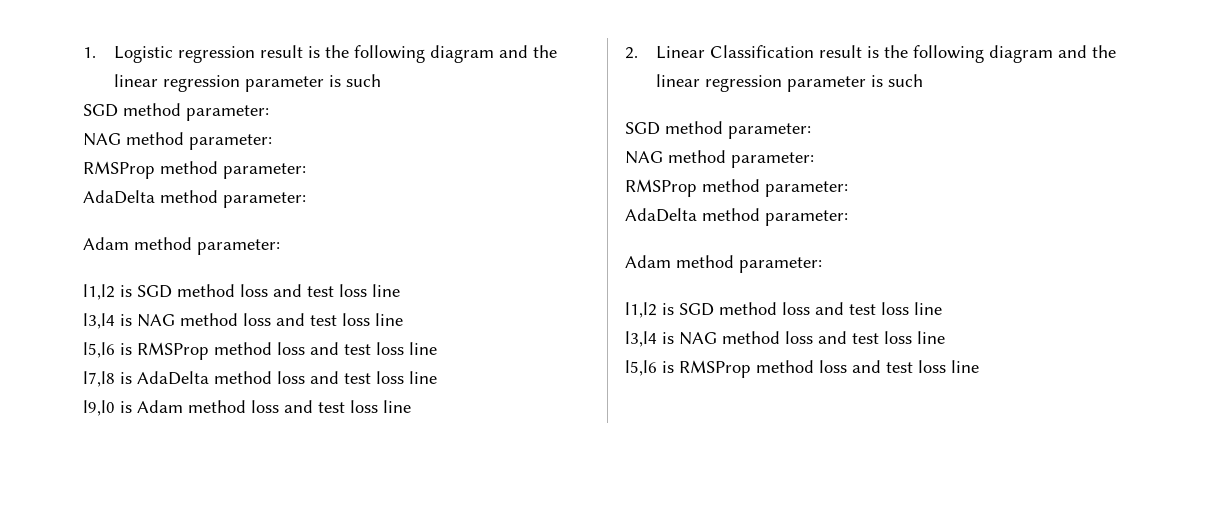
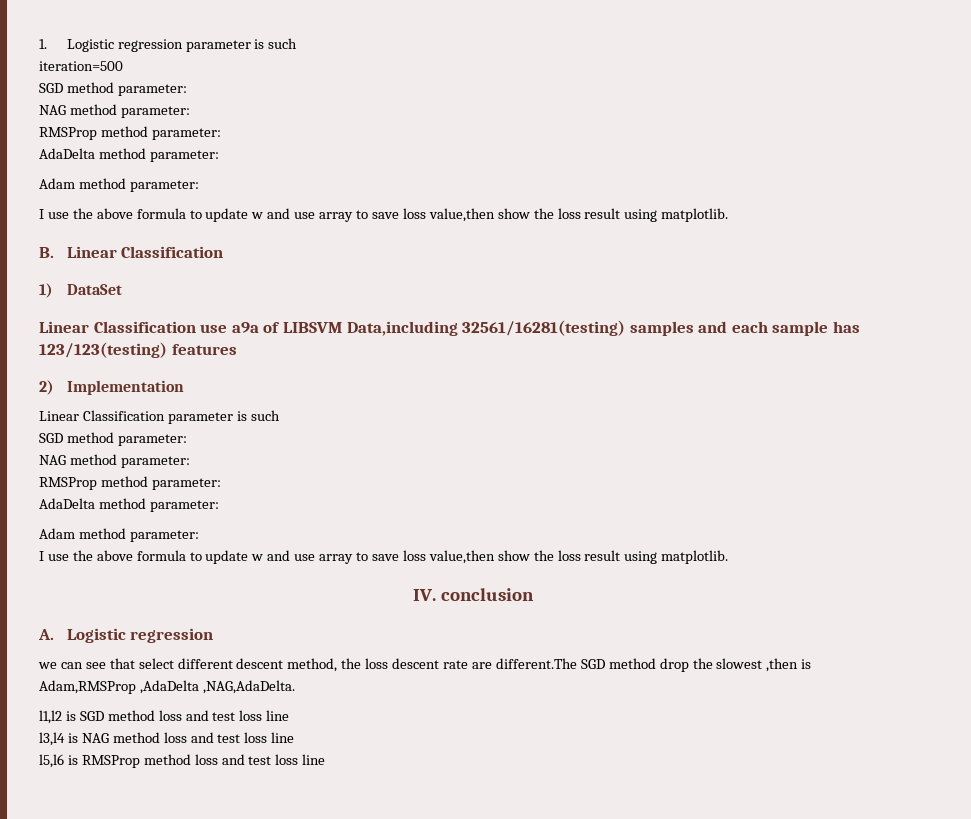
[259,45,557,63] [113,74,240,92] result is the following diagram and the linear regression -> [185,38,298,52] [39,61,123,71] [39,82,187,96] [39,104,190,118] [39,126,221,140] [39,148,219,162] [39,178,199,192] [39,208,729,222] [39,246,224,258] [39,283,122,298] [39,320,861,336] [39,342,237,358] [39,380,184,395] [39,410,165,421] parameter is such // iteration=500 // SGD method parameter: // NAG method parameter: // RMSProp method parameter: // AdaDelta method parameter: // Adam method parameter: // I use the above formula to update w and use array to save loss value,then show the loss result using matplotlib. // B. Linear Classification // 1) DataSet // Linear Classification use a9a of LIBSVM Data,including 32561/16281(testing) samples and each sample has 123/123(testing) features // 2) Implementation // Linear Classification
(280, 247) none -> [39,550,729,564] [413,588,534,601] [38,628,214,643] [38,658,812,672] [39,680,295,694] // I use the above formula to update w and use array to save loss value,then show the loss result using matplotlib. // IV. conclusion // A. Logistic regression // we can see that select different descent method, the loss descent rate are different.The SGD method drop the slowest ,then is Adam,RMSProp ,AdaDelta ,NAG,AdaDelta.
[83,371,437,387] [83,400,411,416] [625,45,1116,63] [655,74,923,92] [625,121,811,139] [625,150,814,168] [625,179,848,197] [625,208,848,226] [625,255,822,273] [625,302,942,318] [625,331,945,347] [625,360,979,378] // l7,l8 is AdaDelta method loss and test loss line // l9,l0 is Adam method loss and test loss line // 2. Linear Classification result is the following diagram and the linear regression parameter is such // SGD method parameter: // NAG method parameter: // RMSProp method parameter: // AdaDelta method parameter: // Adam method parameter: // l1,l2 is SGD method loss and test loss line // l3,l4 is NAG method loss and test loss line // l5,l6 is RMSProp method loss and test loss line -> (326, 759) none

